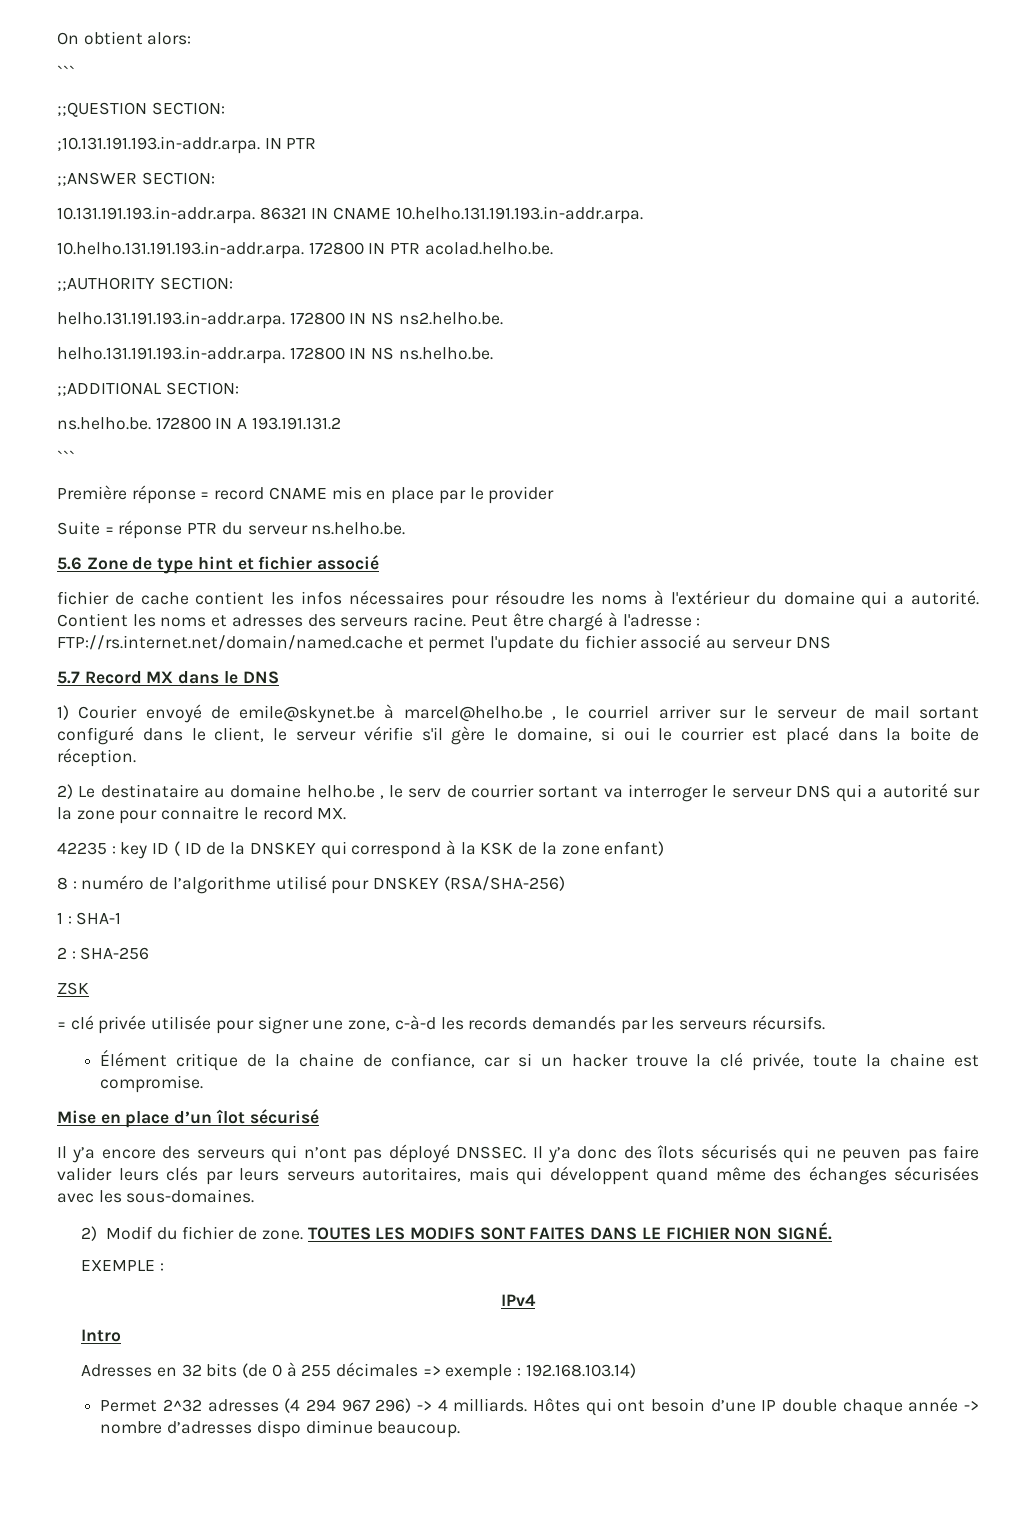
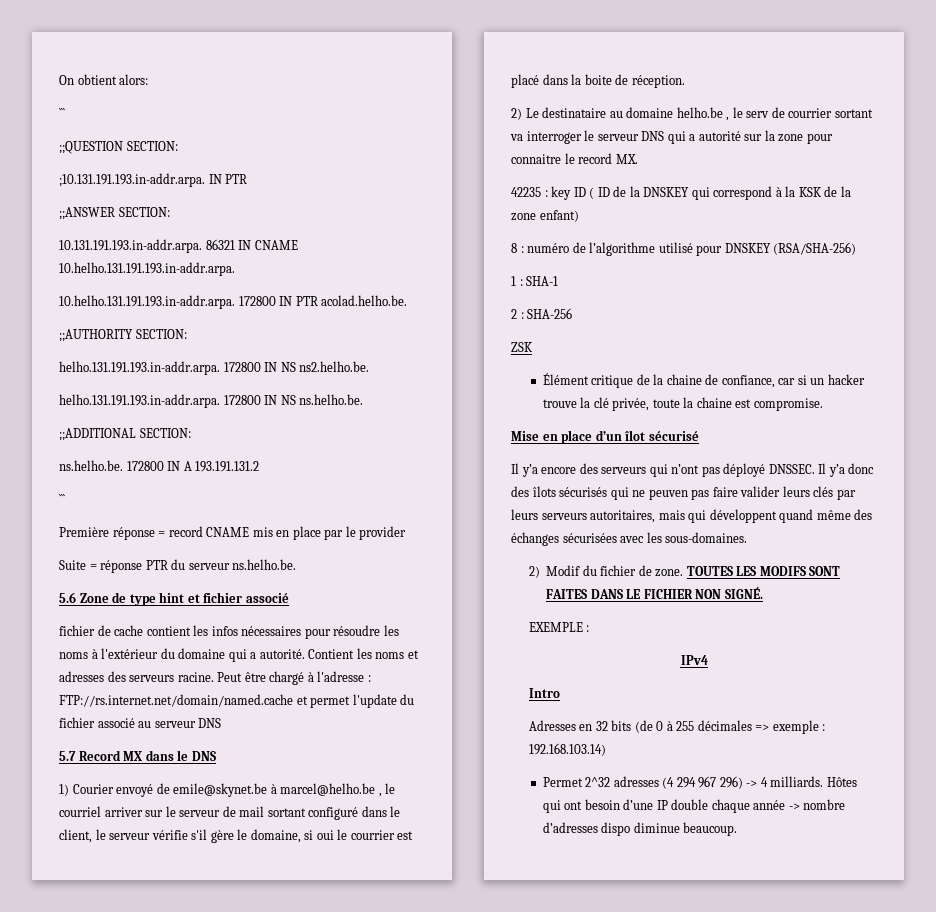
[57,1015,825,1034] // = clé privée utilisée pour signer une zone, c-à-d les records demandés par les serveurs récursifs. -> (533, 347) none

